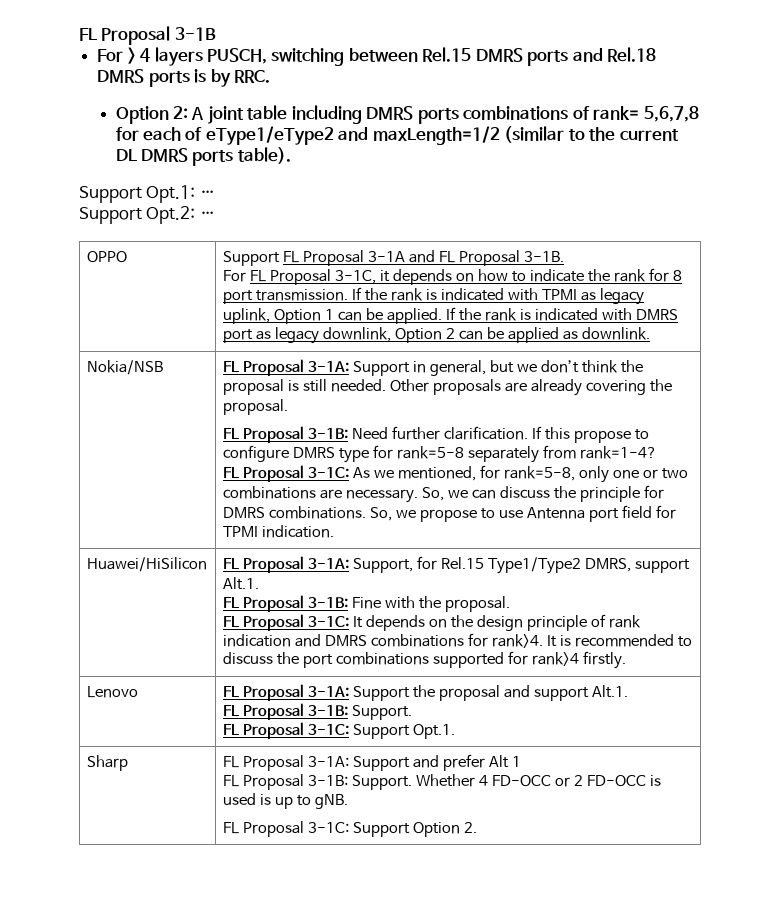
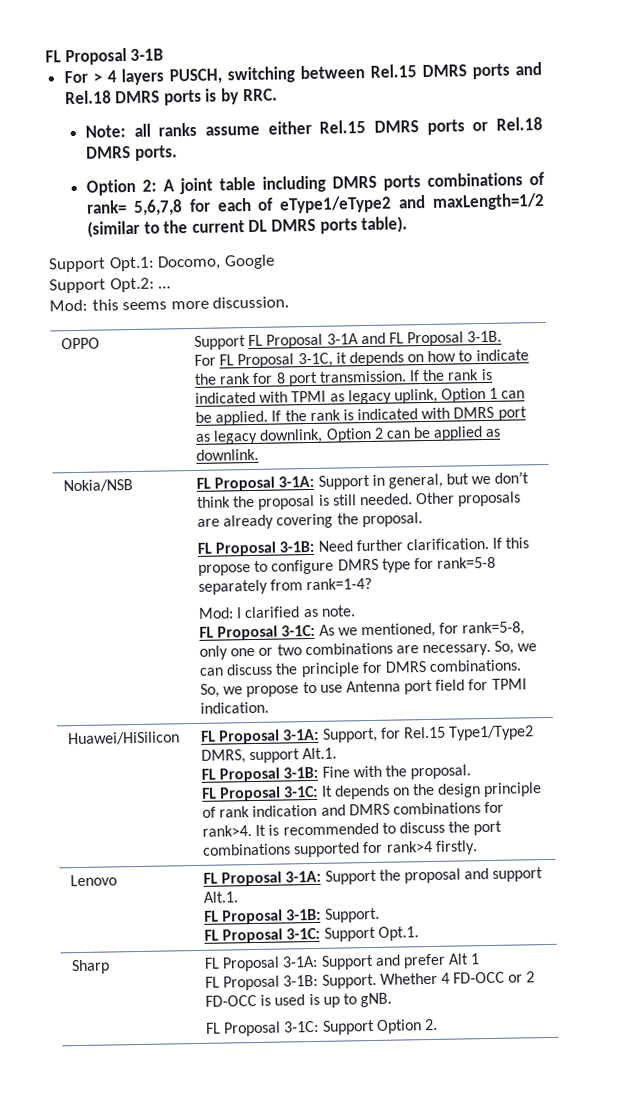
(270, 76) none -> [85,116,543,138] [86,145,178,161] // Note: all ranks assume either Rel.15 DMRS ports or Rel.18 DMRS ports.
[199,190,215,198] … -> [157,254,275,271] Docomo, Google
(215, 215) none -> [49,296,290,312] // Mod: this seems more discussion.
(658, 452) none -> [197,605,356,619] // Mod: I clarified as note.

